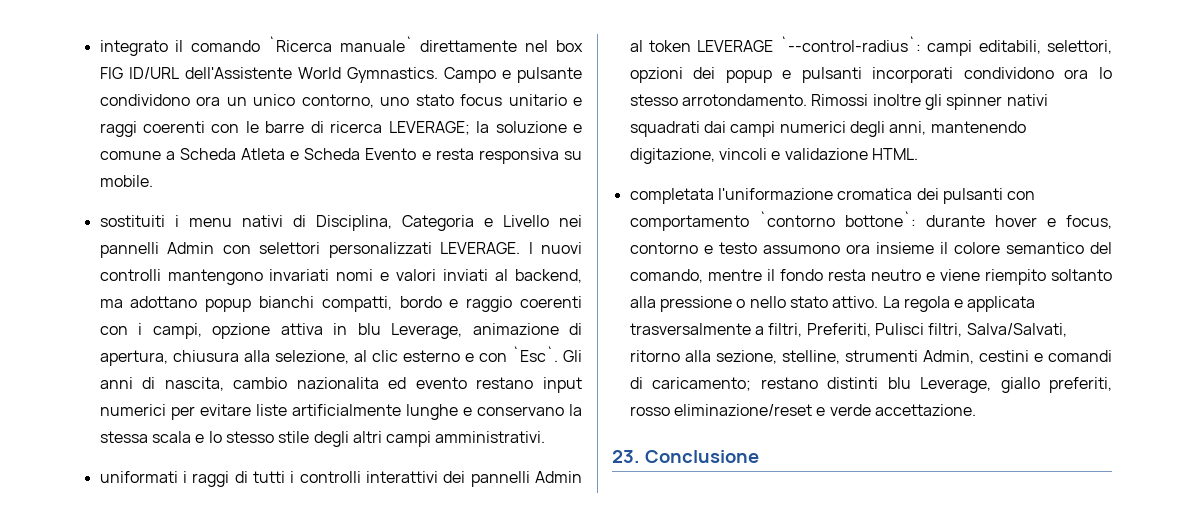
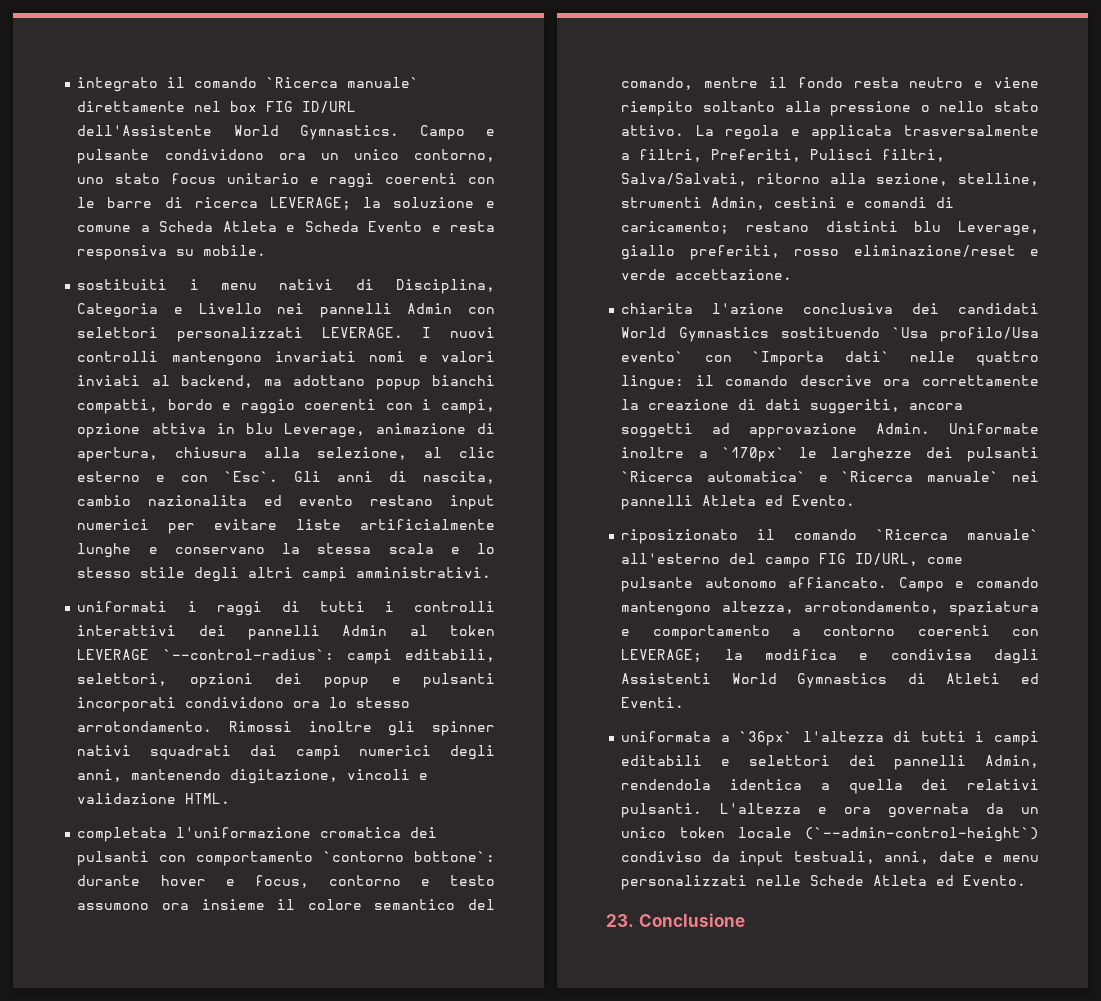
(976, 410) none -> [621,303,1039,314] [621,327,1039,342] [621,351,1039,366] [621,375,1039,390] [621,399,964,414] [621,423,1039,438] [621,447,1039,462] [621,471,1039,482] [621,495,856,510] [621,529,1039,544] [621,553,964,568] [621,577,1039,592] [621,601,1039,616] [621,625,1039,640] [621,649,1039,664] [621,673,1039,688] [621,697,685,708] [621,731,1039,746] [621,755,1039,770] [621,779,1039,794] [621,803,1039,818] [621,827,1039,842] [621,851,1039,866] [621,875,1027,890] // chiarita l'azione conclusiva dei candidati World Gymnastics sostituendo `Usa profilo/Usa evento` con `Importa dati` nelle quattro lingue: il comando descrive ora correttamente la creazione di dati suggeriti, ancora soggetti ad approvazione Admin. Uniformate inoltre a `170px` le larghezze dei pulsanti `Ricerca automatica` e `Ricerca manuale` nei pannelli Atleta ed Evento. // riposizionato il comando `Ricerca manuale` all'esterno del campo FIG ID/URL, come pulsante autonomo affiancato. Campo e comando mantengono altezza, arrotondamento, spaziatura e comportamento a contorno coerenti con LEVERAGE; la modifica e condivisa dagli Assistenti World Gymnastics di Atleti ed Eventi. // uniformata a `36px` l'altezza di tutti i campi editabili e selettori dei pannelli Admin, rendendola identica a quella dei relativi pulsanti. L'altezza e ora governata da un unico token locale (`--admin-control-height`) condiviso da input testuali, anni, date e menu personalizzati nelle Schede Atleta ed Evento.

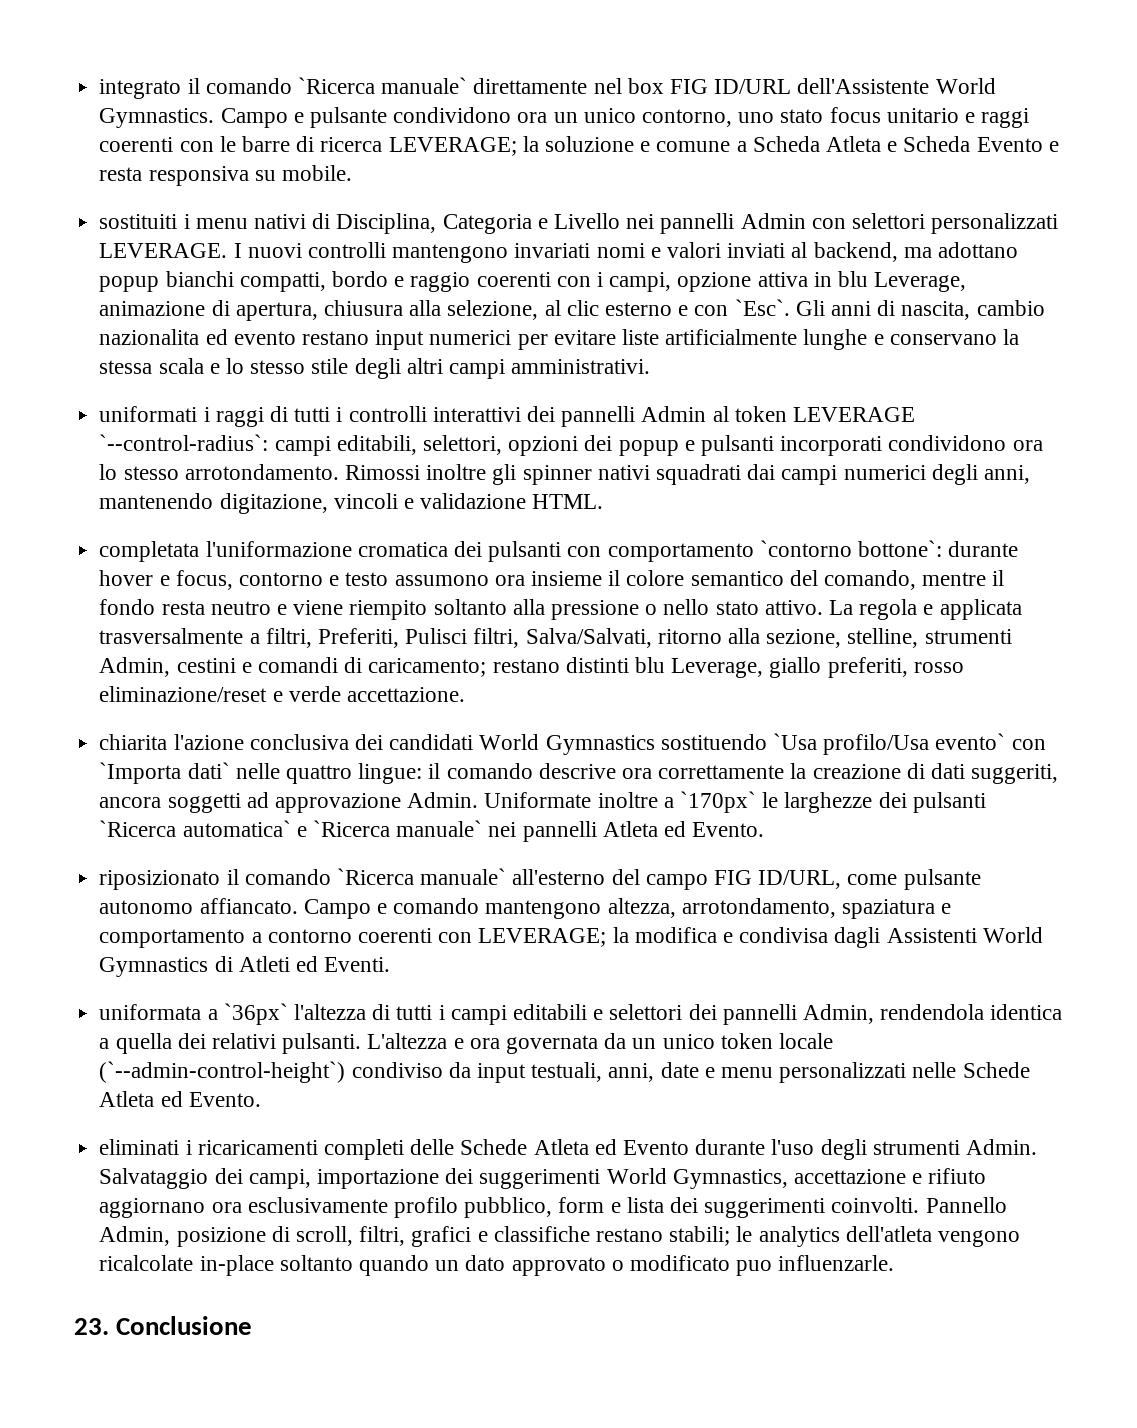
(1027, 880) none -> [99,1139,1038,1160] [99,1168,987,1189] [99,1197,1007,1218] [99,1226,1021,1247] [99,1255,895,1276] // eliminati i ricaricamenti completi delle Schede Atleta ed Evento durante l'uso degli strumenti Admin. Salvataggio dei campi, importazione dei suggerimenti World Gymnastics, accettazione e rifiuto aggiornano ora esclusivamente profilo pubblico, form e lista dei suggerimenti coinvolti. Pannello Admin, posizione di scroll, filtri, grafici e classifiche restano stabili; le analytics dell'atleta vengono ricalcolate in-place soltanto quando un dato approvato o modificato puo influenzarle.

